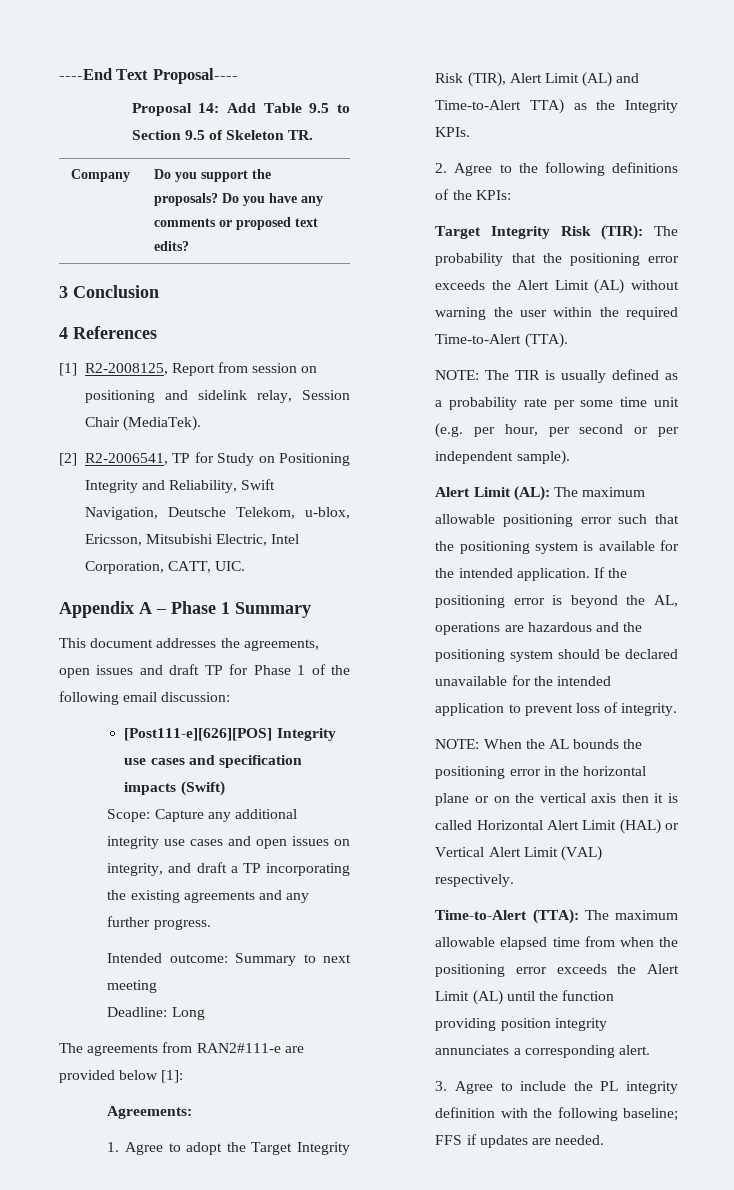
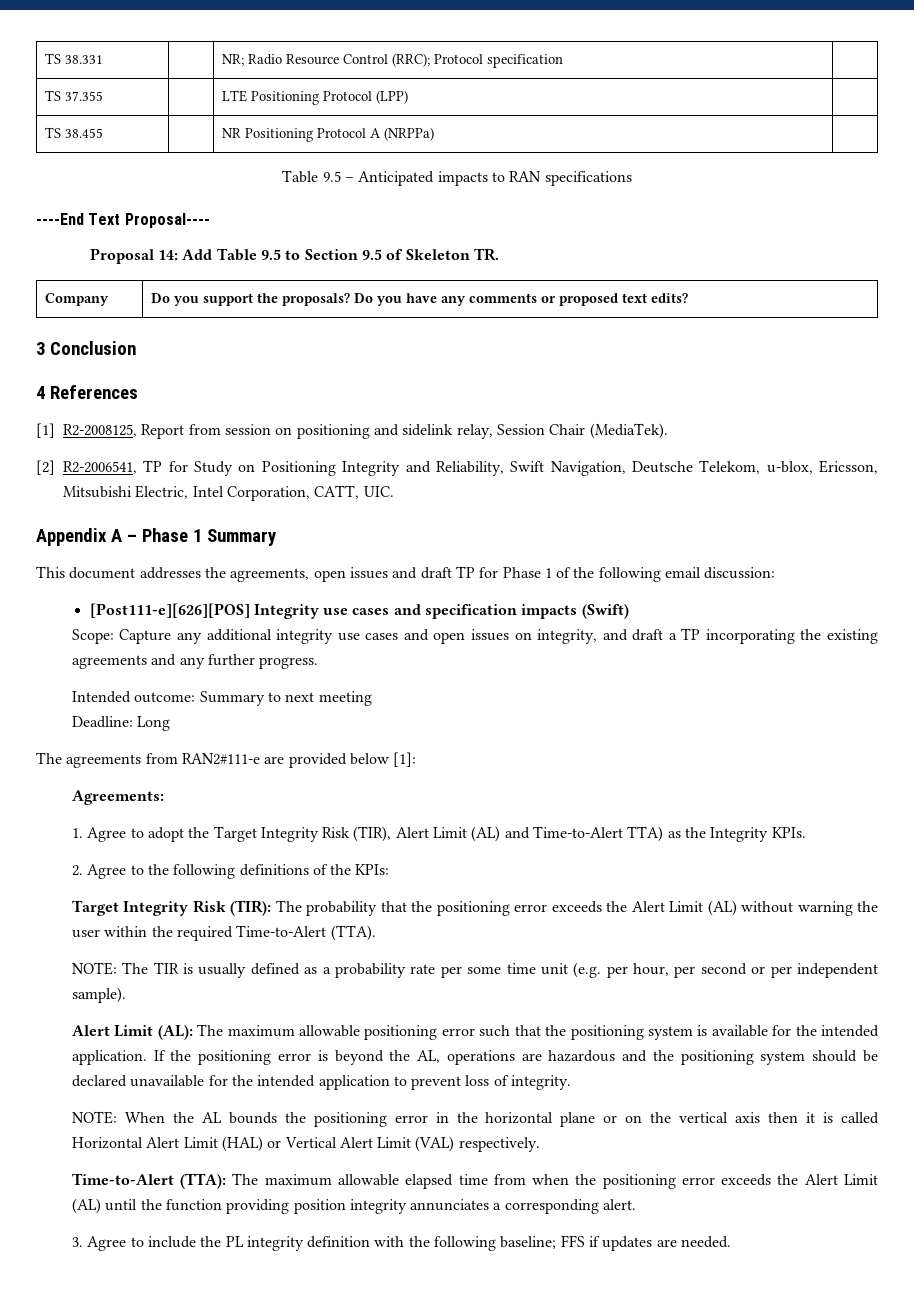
(59, 74) none -> [45,53,104,64] [222,53,564,68] [45,90,104,101] [222,90,409,105] [45,127,104,138] [222,127,435,142] [282,170,632,186] TS 38.331 | | NR; Radio Resource Control (RRC); Protocol specification | // TS 37.355 | | LTE Positioning Protocol (LPP) | // TS 38.455 | | NR Positioning Protocol A (NRPPa) | // Table 9.5 – Anticipated impacts to RAN specifications //

